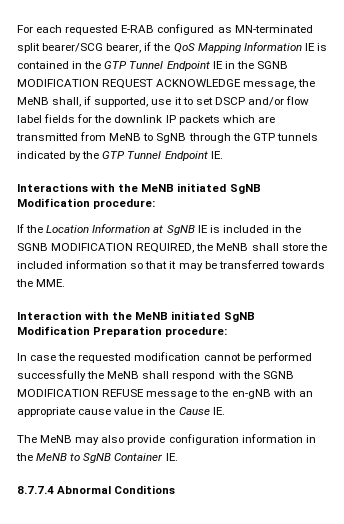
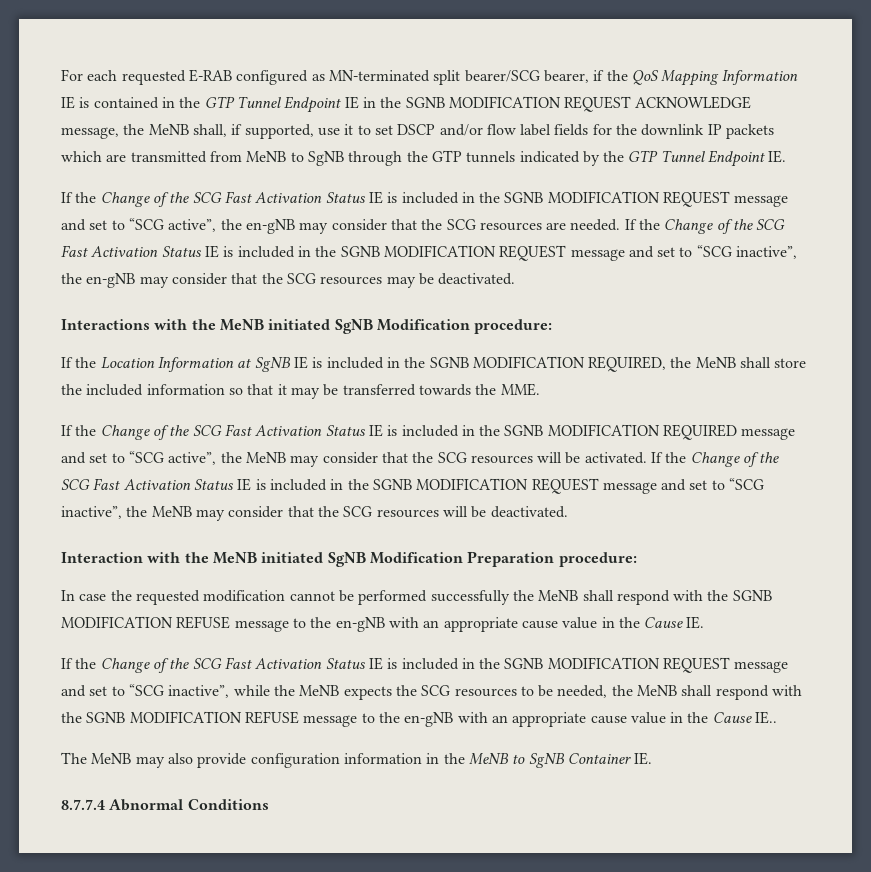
(223, 155) none -> [61,191,789,207] [61,218,786,234] [61,245,798,261] [61,273,516,288] // If the Change of the SCG Fast Activation Status IE is included in the SGNB MODIFICATION REQUEST message and set to “SCG active”, the en-gNB may consider that the SCG resources are needed. If the Change of the SCG Fast Activation Status IE is included in the SGNB MODIFICATION REQUEST message and set to “SCG inactive”, the en-gNB may consider that the SCG resources may be deactivated.
(66, 283) none -> [61,424,796,440] [61,451,780,467] [61,478,765,494] [61,506,568,521] // If the Change of the SCG Fast Activation Status IE is included in the SGNB MODIFICATION REQUIRED message and set to “SCG active”, the MeNB may consider that the SCG resources will be activated. If the Change of the SCG Fast Activation Status IE is included in the SGNB MODIFICATION REQUEST message and set to “SCG inactive”, the MeNB may consider that the SCG resources will be deactivated.
(225, 411) none -> [61,657,789,673] [61,684,803,700] [61,711,778,727] // If the Change of the SCG Fast Activation Status IE is included in the SGNB MODIFICATION REQUEST message and set to “SCG inactive”, while the MeNB expects the SCG resources to be needed, the MeNB shall respond with the SGNB MODIFICATION REFUSE message to the en-gNB with an appropriate cause value in the Cause IE..

